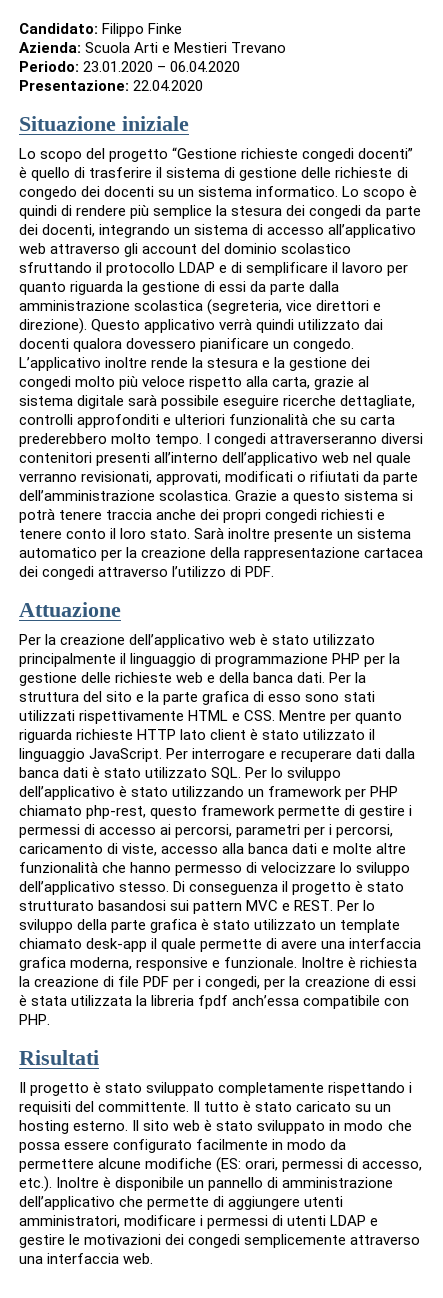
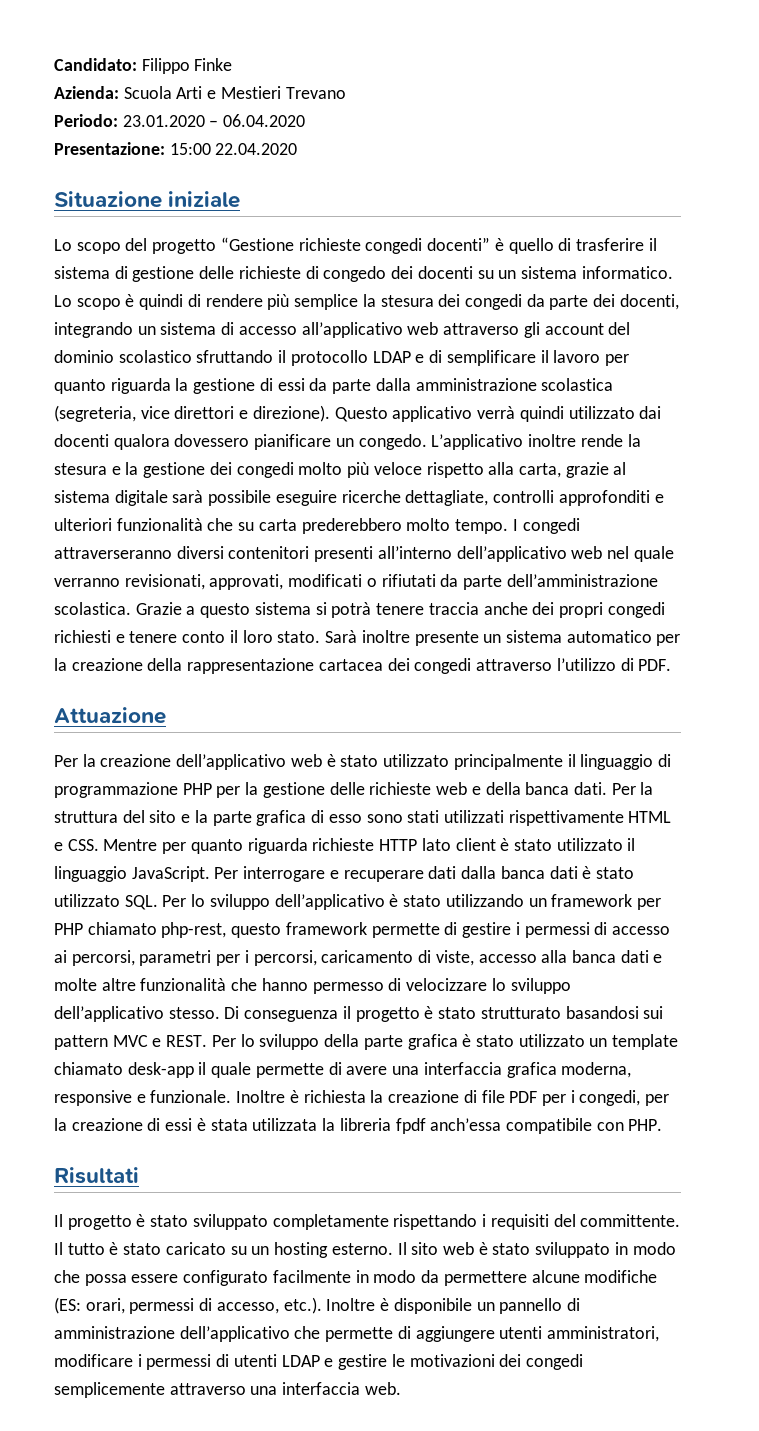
(129, 85) none -> [169,143,211,155] 15:00

